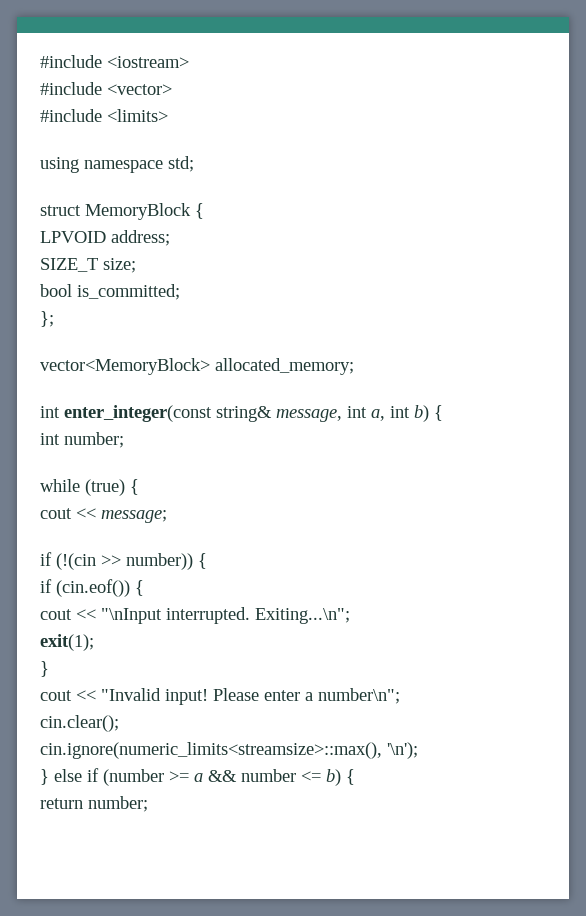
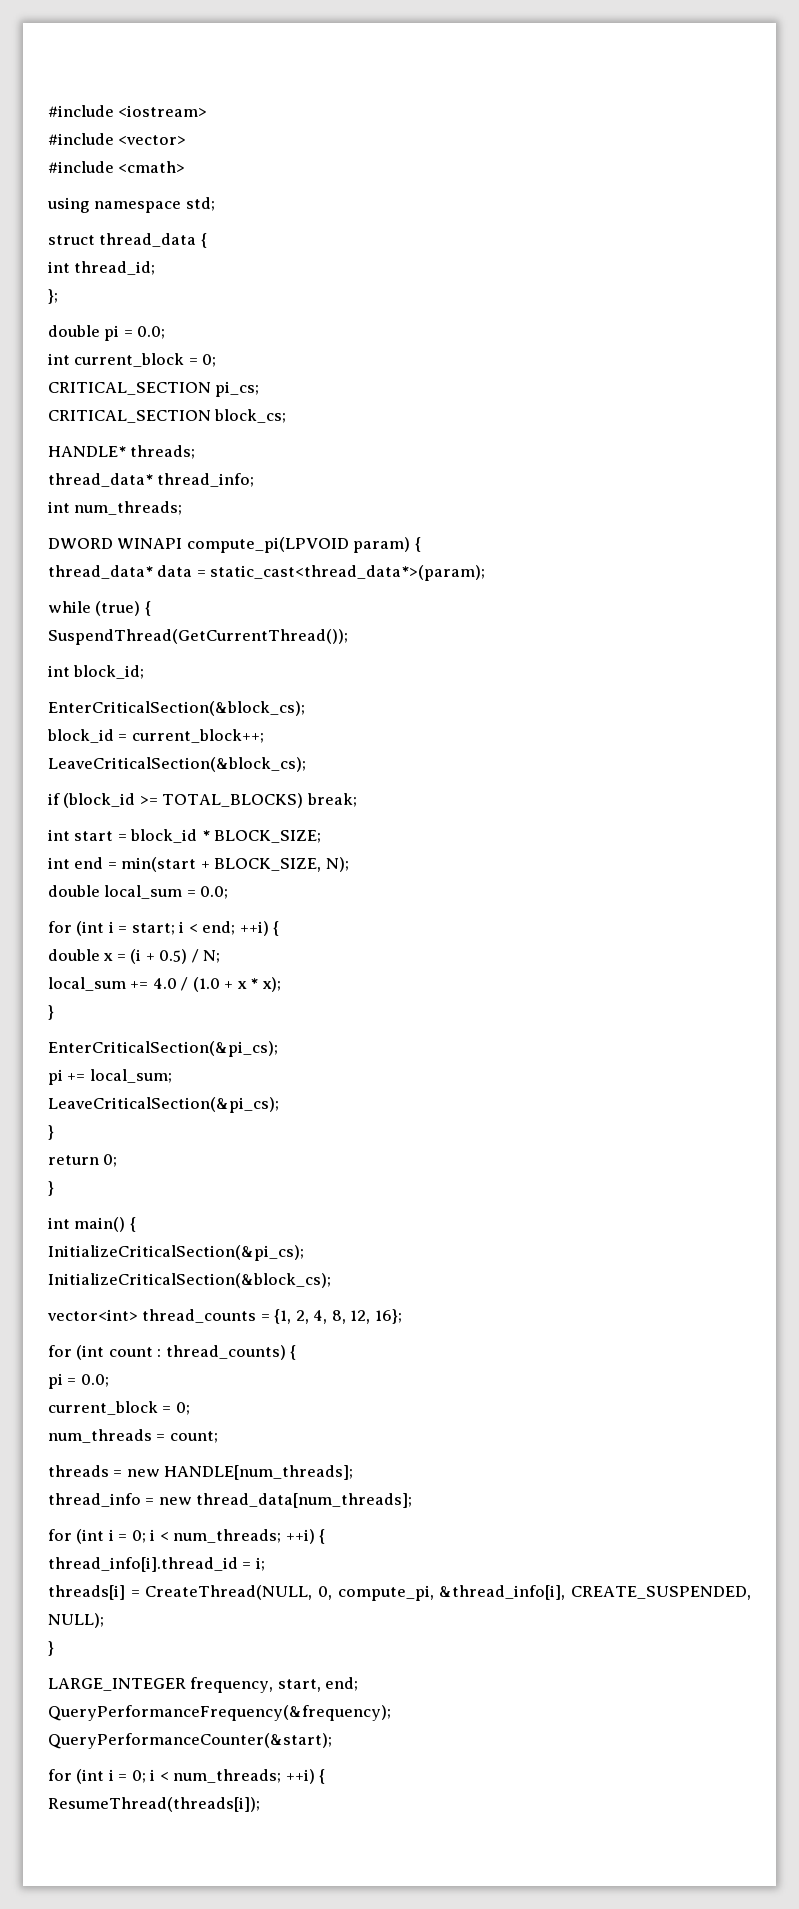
[107,109,168,122] <limits> -> [118,161,186,173] <cmath>
[85,203,204,220] [40,230,170,246] [40,258,136,273] [40,284,180,300] [40,311,54,327] [40,358,354,375] [40,405,443,422] [40,432,124,448] [40,479,139,496] [40,508,167,523] [40,552,207,570] [40,579,144,597] [40,607,350,624] [40,634,94,651] [40,661,49,677] [40,688,400,705] [40,715,119,732] [40,742,418,759] [40,768,355,786] [40,796,148,812] MemoryBlock { // LPVOID address; // SIZE_T size; // bool is_committed; // }; // vector<MemoryBlock> allocated_memory; // int enter_integer(const string& message, int a, int b) { // int number; // while (true) { // cout << message; // if (!(cin >> number)) { // if (cin.eof()) { // cout << "\nInput interrupted. Exiting...\n"; // exit(1); // } // cout << "Invalid input! Please enter a number\n"; // cin.clear(); // cin.ignore(numeric_limits<streamsize>::max(), '\n'); // } else if (number >= a && number <= b) { // return number; -> [99,233,207,248] [48,261,156,275] [48,289,58,304] [48,325,166,341] [48,353,217,367] [48,381,260,397] [48,409,287,423] [48,445,196,459] [48,473,255,487] [48,501,183,515] [48,537,421,553] [48,565,486,581] [48,601,151,616] [48,629,348,645] [48,665,145,679] [48,701,305,716] [47,729,264,743] [48,757,306,772] [48,793,357,808] [48,829,322,843] [48,857,349,872] [48,885,229,899] [48,921,280,936] [48,949,221,964] [48,977,281,992] [48,1005,54,1020] [48,1041,278,1057] [48,1069,172,1085] [48,1097,279,1113] [48,1125,54,1140] [48,1154,118,1167] [48,1181,54,1196] [48,1217,136,1232] [48,1245,304,1261] [48,1273,331,1288] [47,1309,402,1324] [48,1345,297,1360] [48,1373,109,1389] [48,1401,190,1415] [48,1429,218,1443] [48,1465,354,1480] [48,1493,413,1508] [48,1529,326,1544] [48,1557,265,1572] [48,1585,751,1601] [48,1613,104,1628] [48,1641,54,1656] [48,1677,359,1693] [48,1705,391,1721] [48,1733,332,1749] [48,1769,326,1784] [48,1797,260,1812] thread_data { // int thread_id; // }; // double pi = 0.0; // int current_block = 0; // CRITICAL_SECTION pi_cs; // CRITICAL_SECTION block_cs; // HANDLE* threads; // thread_data* thread_info; // int num_threads; // DWORD WINAPI compute_pi(LPVOID param) { // thread_data* data = static_cast<thread_data*>(param); // while (true) { // SuspendThread(GetCurrentThread()); // int block_id; // EnterCriticalSection(&block_cs); // block_id = current_block++; // LeaveCriticalSection(&block_cs); // if (block_id >= TOTAL_BLOCKS) break; // int start = block_id * BLOCK_SIZE; // int end = min(start + BLOCK_SIZE, N); // double local_sum = 0.0; // for (int i = start; i < end; ++i) { // double x = (i + 0.5) / N; // local_sum += 4.0 / (1.0 + x * x); // } // EnterCriticalSection(&pi_cs); // pi += local_sum; // LeaveCriticalSection(&pi_cs); // } // return 0; // } // int main() { // InitializeCriticalSection(&pi_cs); // InitializeCriticalSection(&block_cs); // vector<int> thread_counts = {1, 2, 4, 8, 12, 16}; // for (int count : thread_counts) { // pi = 0.0; // current_block = 0; // num_threads = count; // threads = new HANDLE[num_threads]; // thread_info = new thread_data[num_threads]; // for (int i = 0; i < num_threads; ++i) { // thread_info[i].thread_id = i; // threads[i] = CreateThread(NULL, 0, compute_pi, &thread_info[i], CREATE_SUSPENDED, NULL); // } // LARGE_INTEGER frequency, start, end; // QueryPerformanceFrequency(&frequency); // QueryPerformanceCounter(&start); // for (int i = 0; i < num_threads; ++i) { // ResumeThread(threads[i]);

